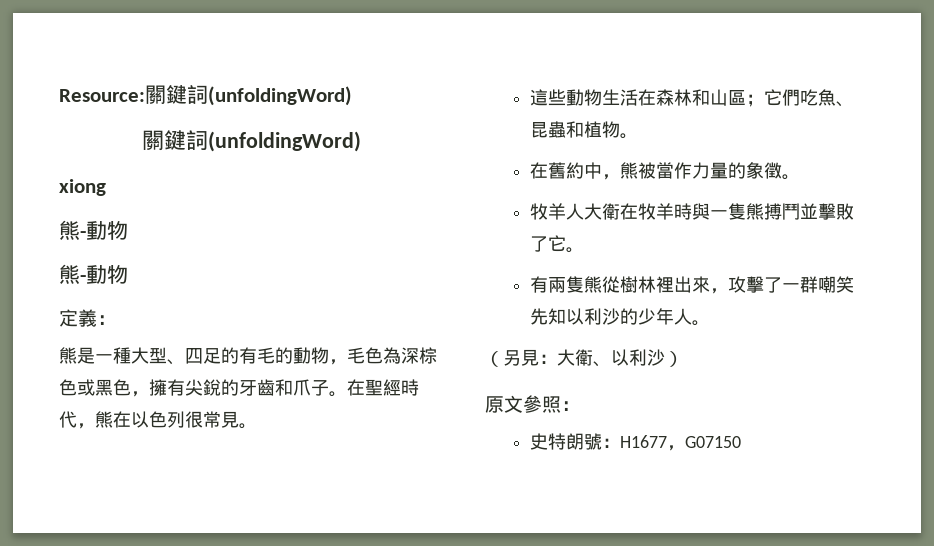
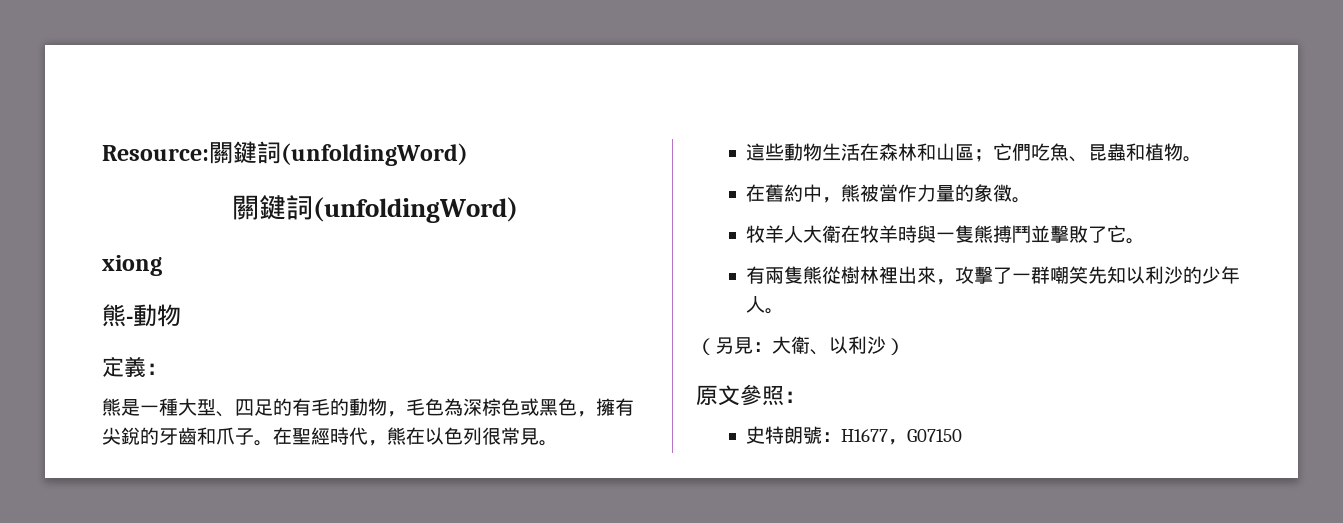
[59,264,128,284] // 熊-動物 -> (181, 315) none

